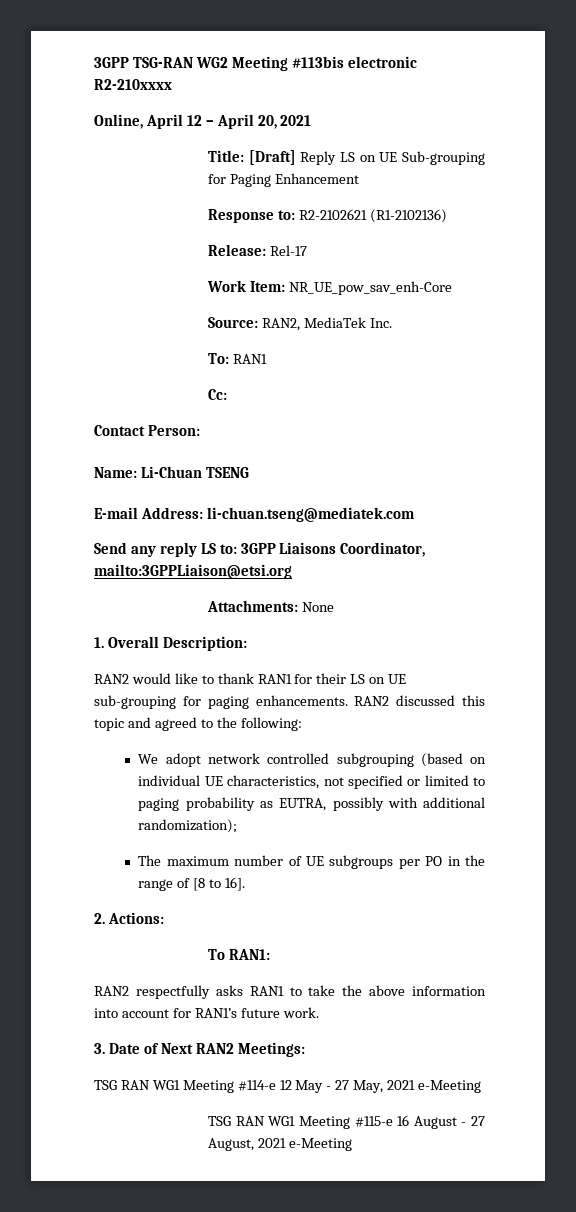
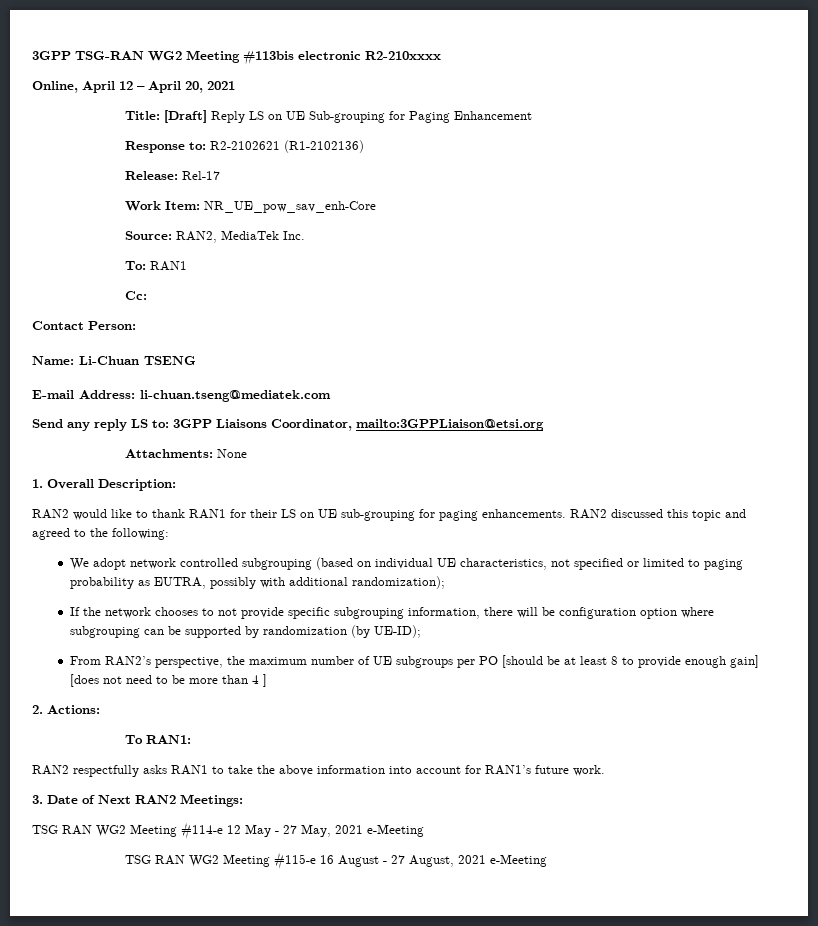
[138,855,162,866] The -> [69,607,714,619] [69,625,421,638] [69,656,245,668] If the network chooses to not provide specific subgrouping information, there will be configuration option where subgrouping can be supported by randomization (by UE-ID); // From RAN2’s perspective, the
[447,855,485,866] [138,877,246,891] in the range of [8 to 16]. -> [501,655,759,668] [69,674,267,687] [should be at least 8 to provide enough gain] [does not need to be more than 4 ]
[152,1080,180,1090] WG1 -> [96,825,126,837] WG2
[268,1116,296,1126] WG1 -> [189,855,220,867] WG2

